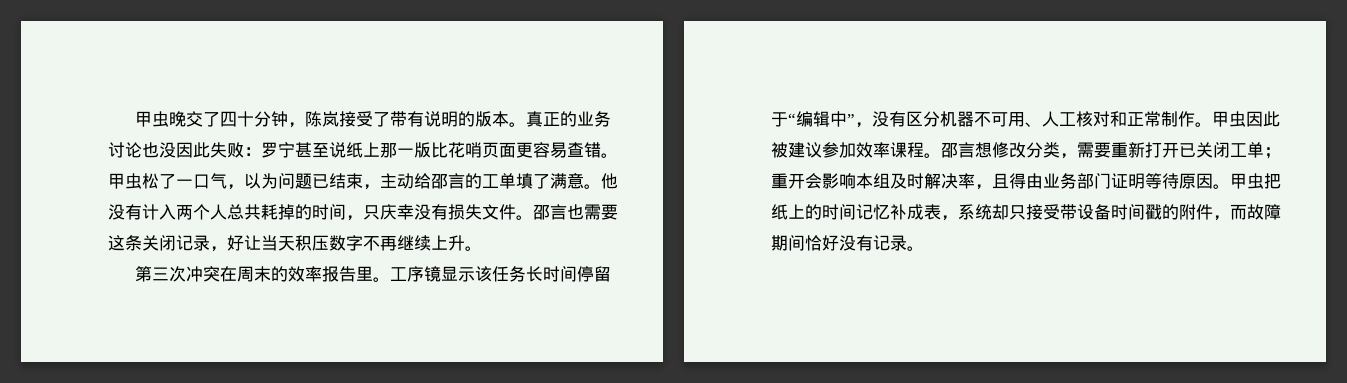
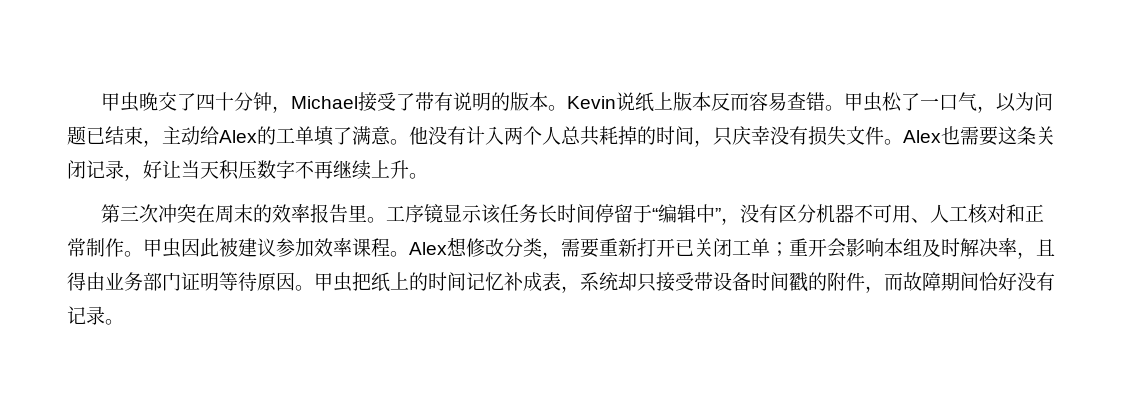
[304,111,339,127] 陈岚 -> [290,96,358,109] Michael
[525,111,611,127] [108,142,533,158] 真正的业务讨论也没因此失败：罗宁甚至说纸上那一版比花哨页面更 -> [566,92,749,112] Kevin说纸上版本反而
[431,173,465,189] 邵言 -> [219,130,257,143] Alex
[533,204,567,220] 邵言 -> [903,130,941,143] Alex
[941,142,975,158] 邵言 -> [409,242,447,255] Alex

